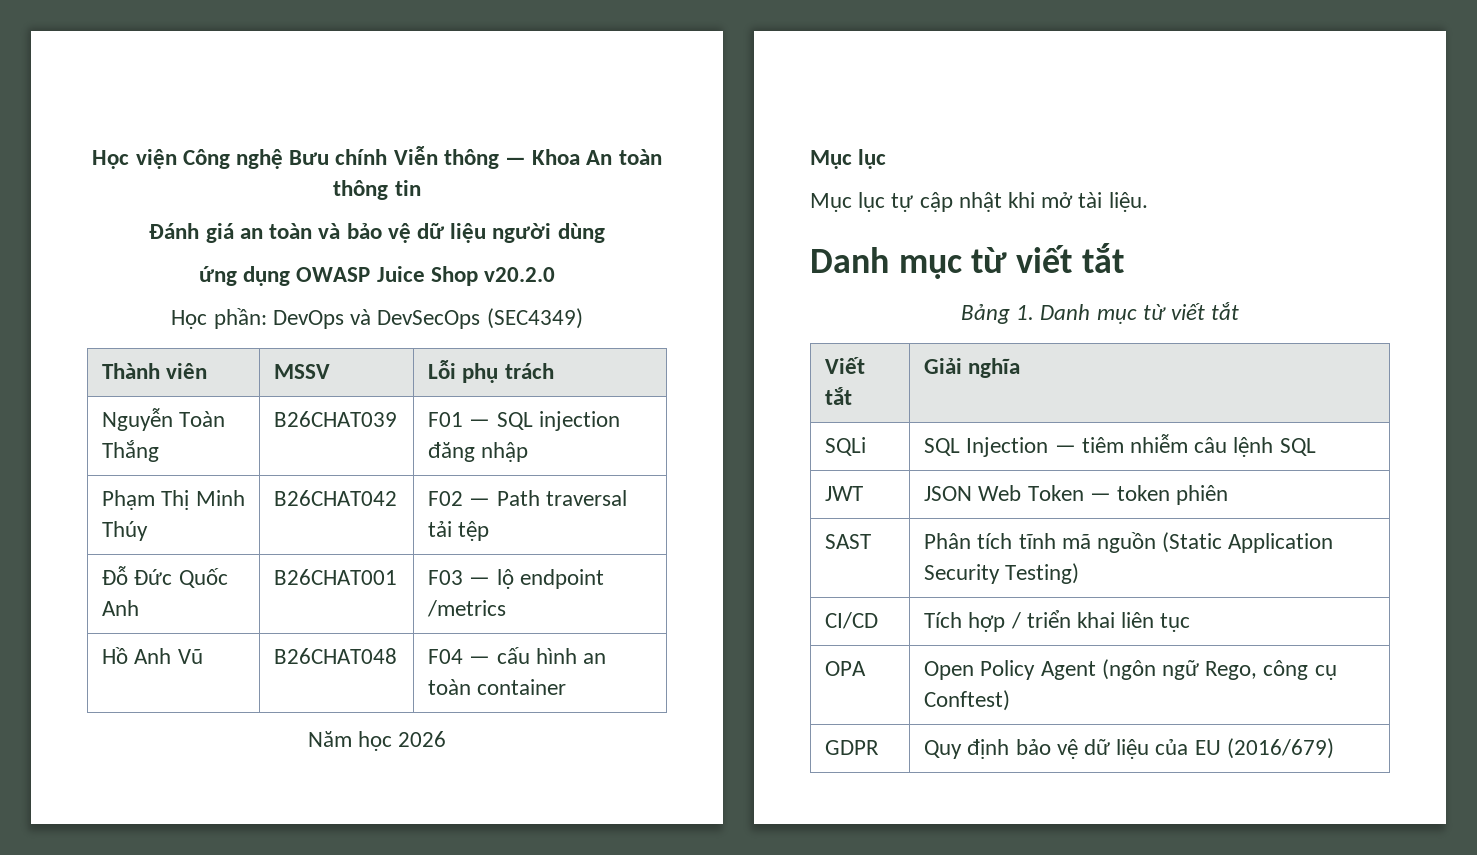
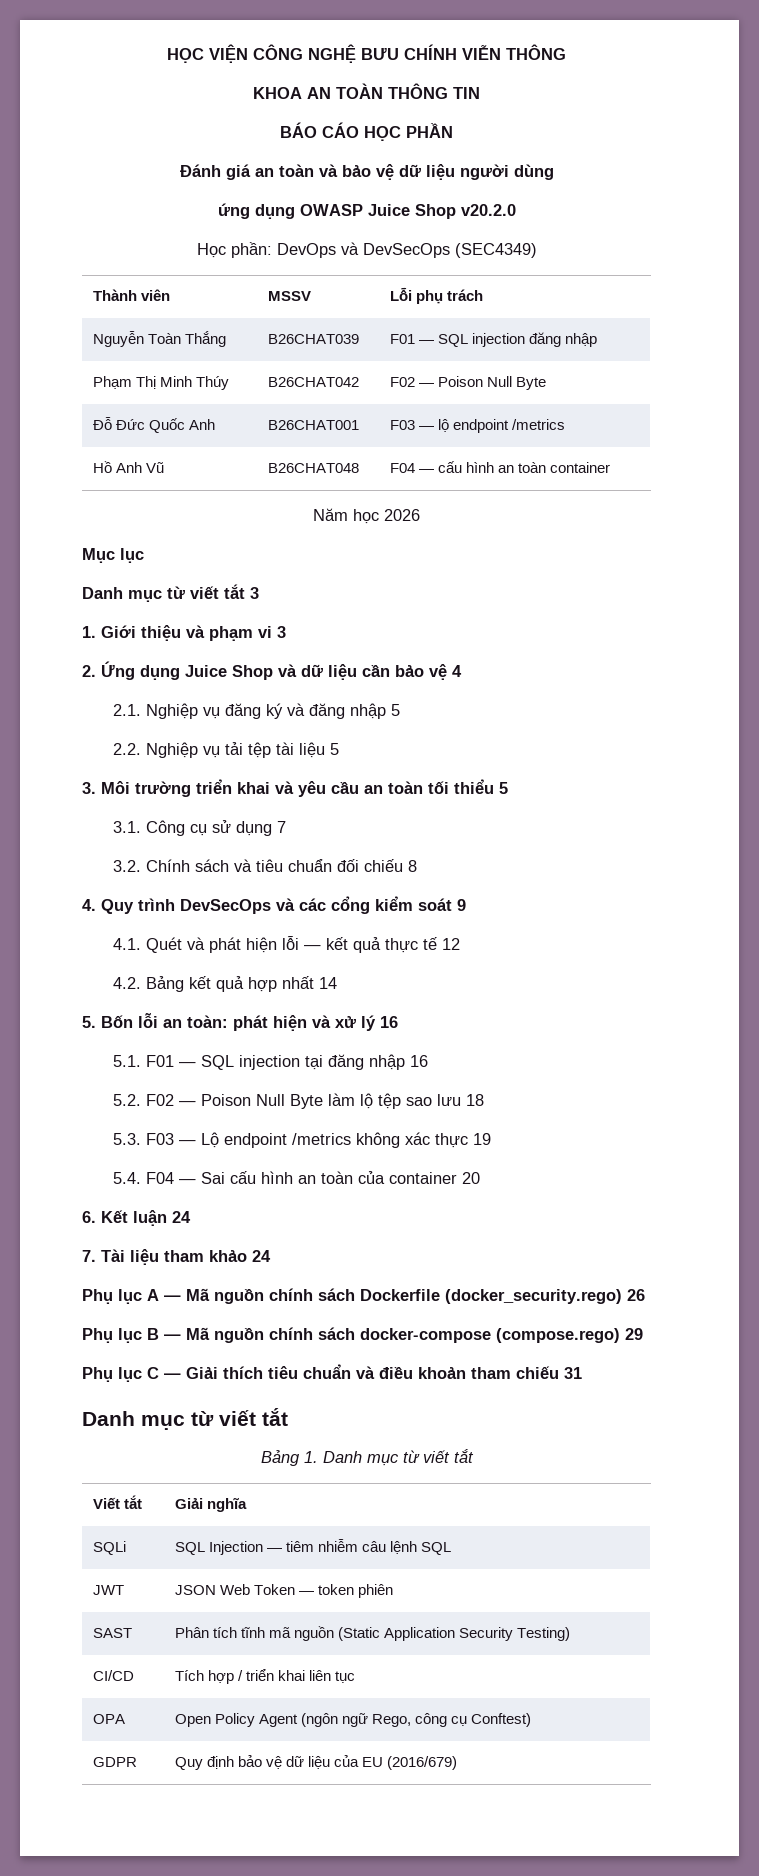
[92,146,662,169] [333,180,421,200] Học viện Công nghệ Bưu chính Viễn thông — Khoa An toàn thông tin -> [167,44,566,63] [253,83,480,99] [280,122,453,141] HỌC VIỆN CÔNG NGHỆ BƯU CHÍNH VIỄN THÔNG // KHOA AN TOÀN THÔNG TIN // BÁO CÁO HỌC PHẦN
[496,490,627,506] [428,521,490,541] Path traversal tải tệp -> [437,376,547,390] Poison Null Byte
[810,192,1148,212] Mục lục tự cập nhật khi mở tài liệu. -> [82,584,259,602] [82,625,286,641] [82,661,462,680] [113,703,401,719] [113,742,340,758] [82,779,508,797] [113,820,287,836] [113,859,418,872] [82,896,466,914] [113,936,461,953] [113,976,338,992] [82,1013,398,1031] [113,1054,429,1070] [113,1093,485,1109] [113,1132,492,1148] [113,1171,481,1184] [82,1210,191,1226] [82,1249,271,1265] [82,1288,645,1304] [82,1327,643,1343] [82,1364,582,1382] Danh mục từ viết tắt 3 // 1. Giới thiệu và phạm vi 3 // 2. Ứng dụng Juice Shop và dữ liệu cần bảo vệ 4 // 2.1. Nghiệp vụ đăng ký và đăng nhập 5 // 2.2. Nghiệp vụ tải tệp tài liệu 5 // 3. Môi trường triển khai và yêu cầu an toàn tối thiểu 5 // 3.1. Công cụ sử dụng 7 // 3.2. Chính sách và tiêu chuẩn đối chiếu 8 // 4. Quy trình DevSecOps và các cổng kiểm soát 9 // 4.1. Quét và phát hiện lỗi — kết quả thực tế 12 // 4.2. Bảng kết quả hợp nhất 14 // 5. Bốn lỗi an toàn: phát hiện và xử lý 16 // 5.1. F01 — SQL injection tại đăng nhập 16 // 5.2. F02 — Poison Null Byte làm lộ tệp sao lưu 18 // 5.3. F03 — Lộ endpoint /metrics không xác thực 19 // 5.4. F04 — Sai cấu hình an toàn của container 20 // 6. Kết luận 24 // 7. Tài liệu tham khảo 24 // Phụ lục A — Mã nguồn chính sách Dockerfile (docker_security.rego) 26 // Phụ lục B — Mã nguồn chính sách docker-compose (compose.rego) 29 // Phụ lục C — Giải thích tiêu chuẩn và điều khoản tham chiếu 31

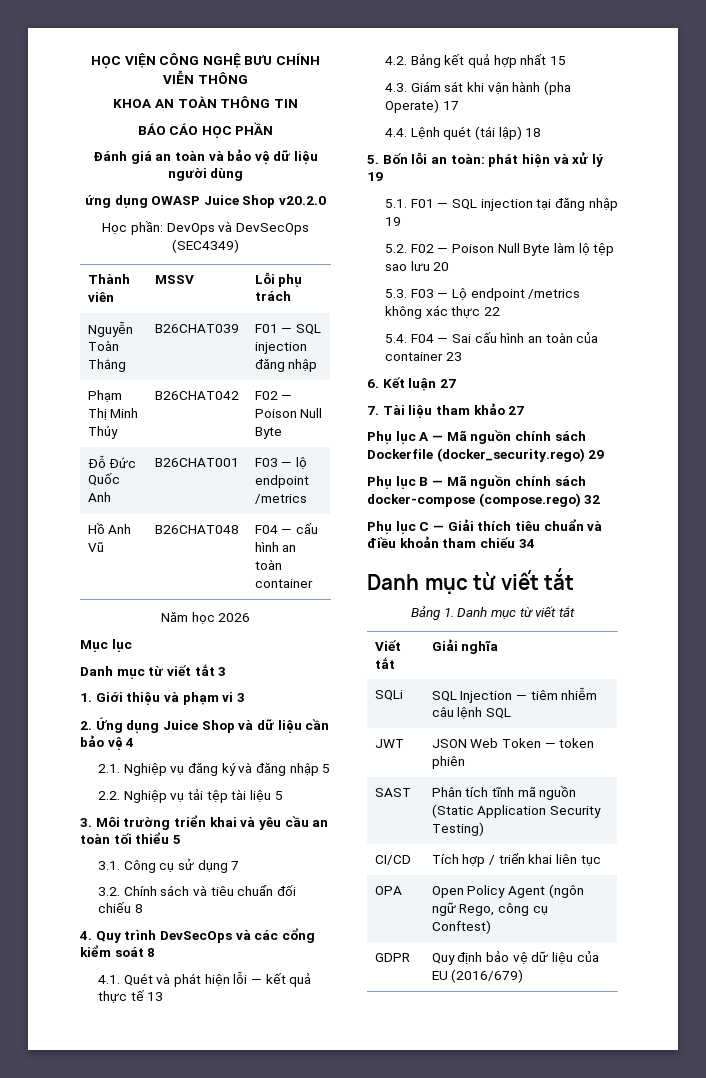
[457,899,466,911] 9 -> [147,948,156,957] 8
[442,938,461,950] 12 -> [147,992,164,1001] 13
[319,977,338,989] 14 -> [549,56,566,65] [385,81,571,95] [385,99,459,113] [385,126,542,140] 15 // 4.3. Giám sát khi vận hành (pha Operate) 17 // 4.4. Lệnh quét (tái lập) 18
[380,1016,398,1028] 16 -> [367,172,383,181] 19
[410,1055,429,1067] 16 -> [385,217,402,226] 19
[466,1094,485,1106] 18 -> [433,262,450,271] 20
[473,1133,492,1145] 19 -> [483,307,500,316] 22
[462,1172,481,1184] 20 -> [445,352,462,361] 23
[172,1211,191,1223] 24 -> [439,379,456,388] 27
[252,1250,271,1262] 24 -> [508,406,525,415] 27
[627,1289,645,1301] 26 -> [588,450,605,459] 29
[625,1328,643,1340] 29 -> [584,495,601,504] 32
[564,1367,582,1379] 31 -> [518,539,535,548] 34

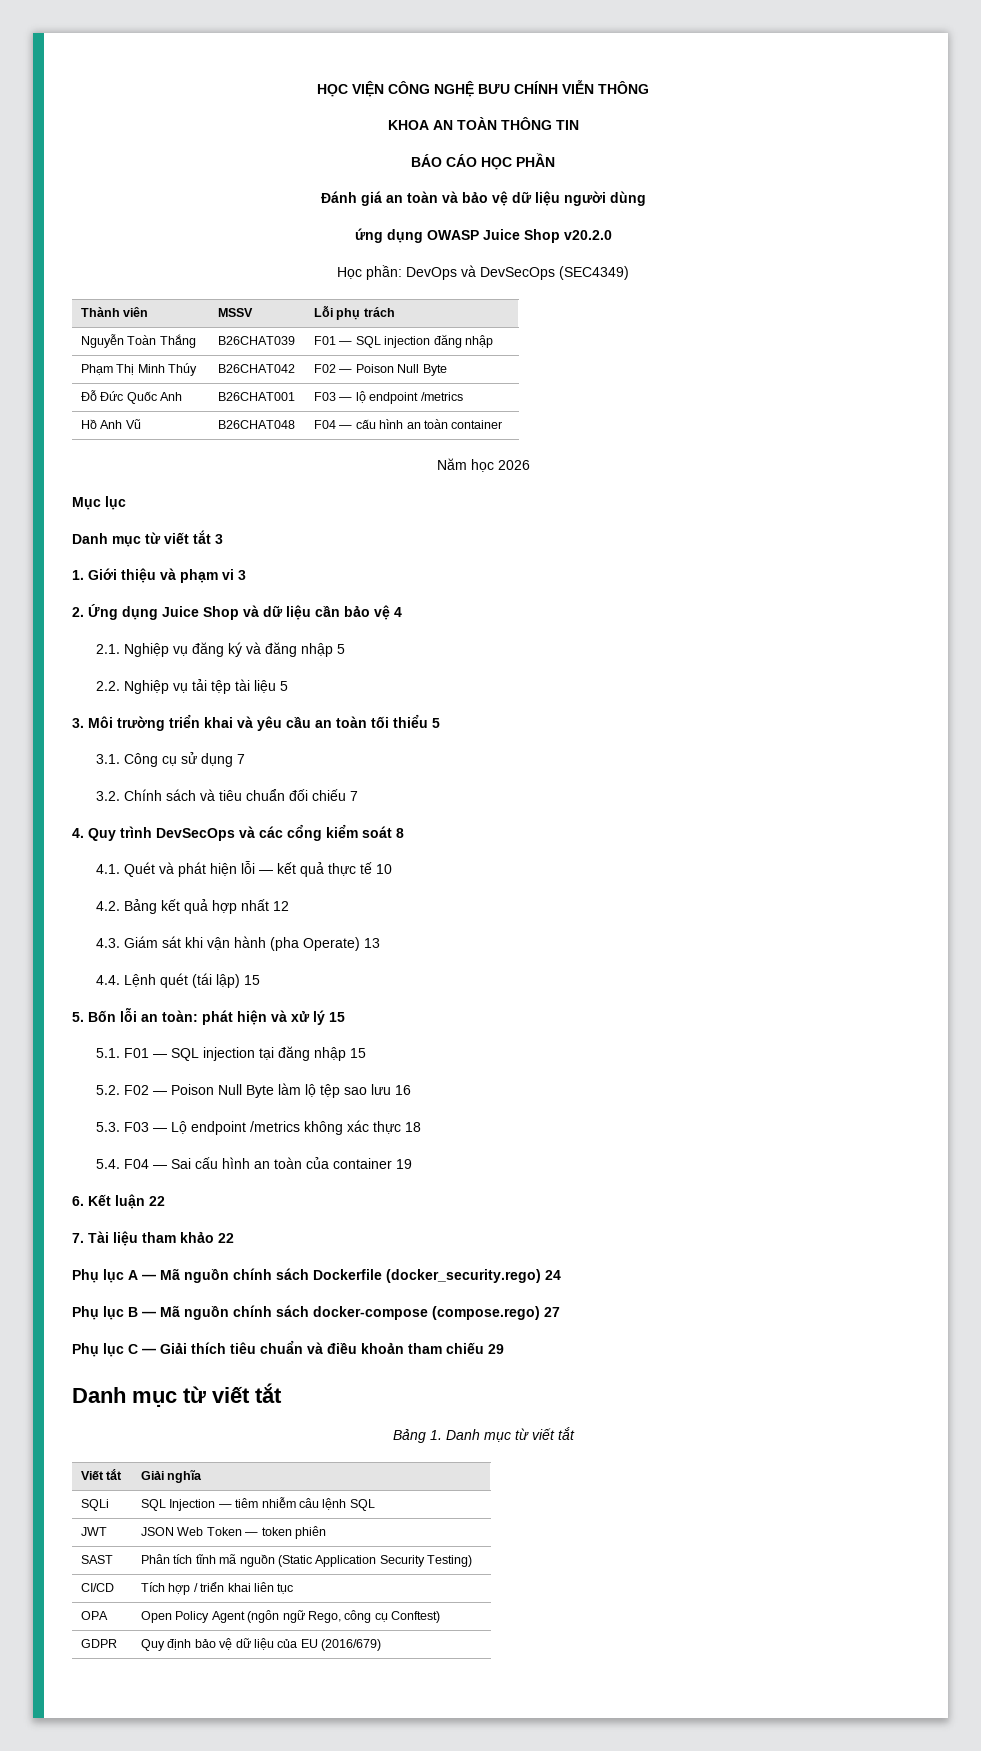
[134,904,143,913] 8 -> [350,791,359,801] 7
[147,992,164,1001] 13 -> [376,864,393,874] 10
[549,56,566,65] 15 -> [273,901,290,911] 12
[442,101,459,110] 17 -> [364,938,381,948] 13
[525,128,542,137] 18 -> [244,975,261,985] 15
[367,172,383,181] 19 -> [329,1012,345,1022] 15
[385,217,402,226] 19 -> [350,1048,367,1058] 15
[433,262,450,271] 20 -> [395,1085,412,1095] 16
[483,307,500,316] 22 -> [405,1122,422,1132] 18
[445,352,462,361] 23 -> [396,1159,413,1169] 19
[439,379,456,388] 27 -> [149,1196,165,1206] 22
[508,406,525,415] 27 -> [218,1233,234,1243] 22
[588,450,605,459] 29 -> [545,1270,561,1280] 24
[584,495,601,504] 32 -> [544,1307,560,1317] 27
[518,539,535,548] 34 -> [488,1344,504,1354] 29

